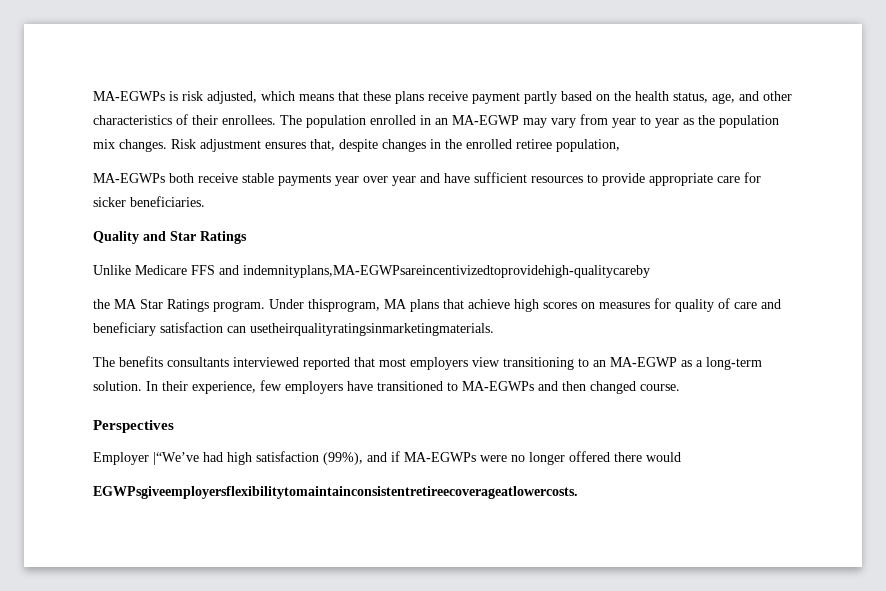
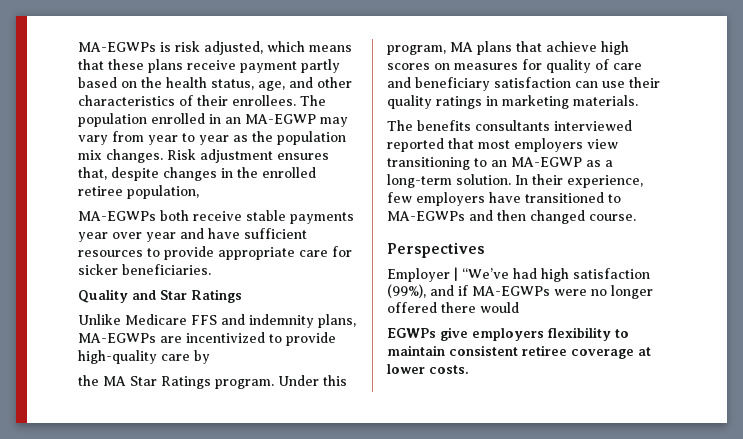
[243,265,650,278] indemnityplans,MA-EGWPsareincentivizedtoprovidehigh-qualitycareby -> [249,314,356,328] [78,332,336,346] [78,350,210,364] indemnity plans, MA-EGWPs are incentivized to provide high-quality care by
[308,299,380,312] thisprogram, -> [323,375,347,386] [387,45,446,55] this program,
[250,323,494,336] usetheirqualityratingsinmarketingmaterials. -> [602,77,660,88] [387,95,638,109] use their quality ratings in marketing materials.
[153,452,199,465] |“We’ve -> [454,267,509,281] | “We’ve
[93,486,578,499] EGWPsgiveemployersflexibilitytomaintainconsistentretireecoverageatlowercosts. -> [387,327,629,341] [387,345,651,359] [387,364,469,374] EGWPs give employers flexibility to maintain consistent retiree coverage at lower costs.

